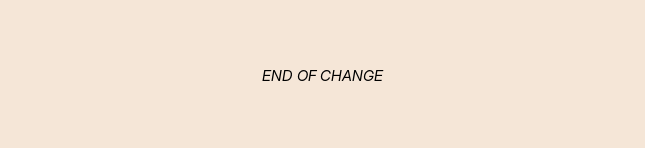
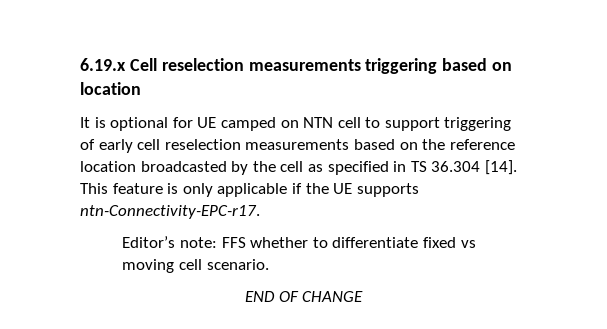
(262, 75) none -> [80,58,513,74] [80,82,141,95] [80,117,512,131] [80,139,515,153] [80,160,517,175] [80,183,419,197] [80,205,260,219] [122,236,476,248] [122,259,269,273] 6.19.x Cell reselection measurements triggering based on location // It is optional for UE camped on NTN cell to support triggering of early cell reselection measurements based on the reference location broadcasted by the cell as specified in TS 36.304 [14]. This feature is only applicable if the UE supports ntn-Connectivity-EPC-r17. // Editor’s note: FFS whether to differentiate fixed vs moving cell scenario. //

